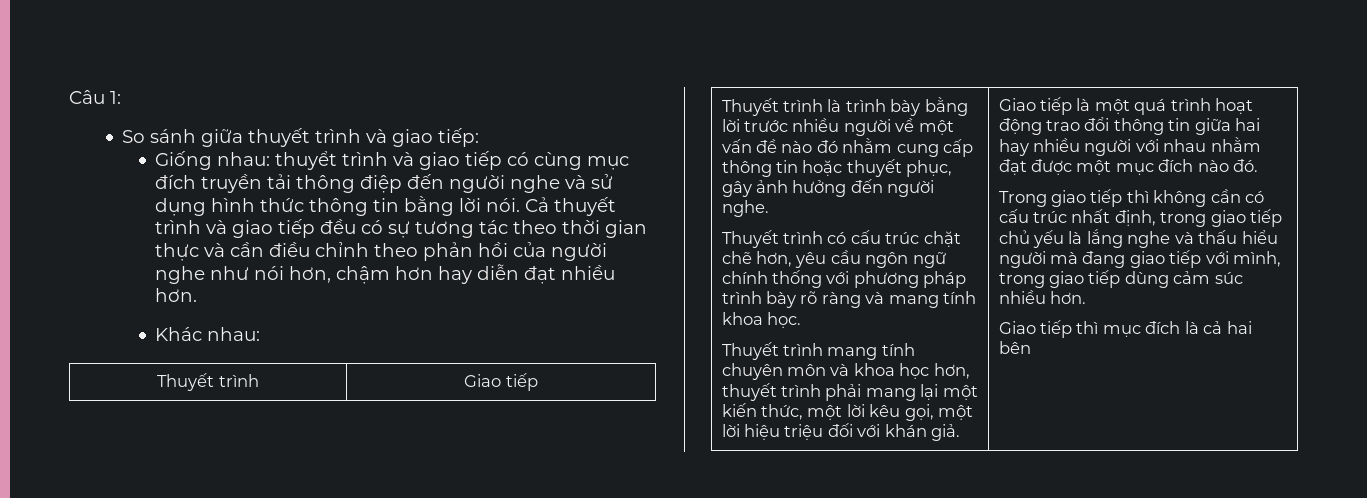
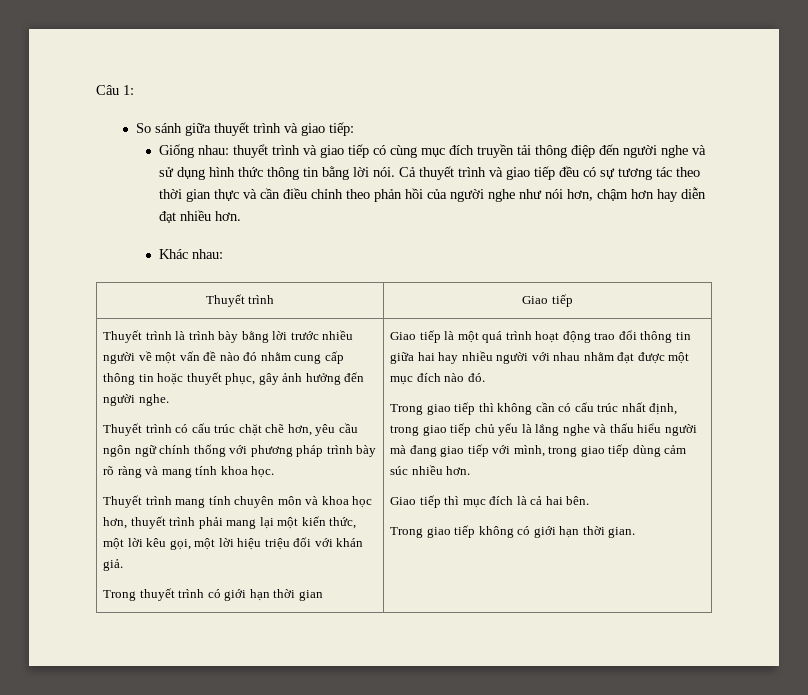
(961, 432) none -> [103,588,323,601] // Trong thuyết trình có giới hạn thời gian
[998,341,1031,354] bên -> [566,496,590,505] [390,525,636,538] bên. // Trong giao tiếp không có giới hạn thời gian.

